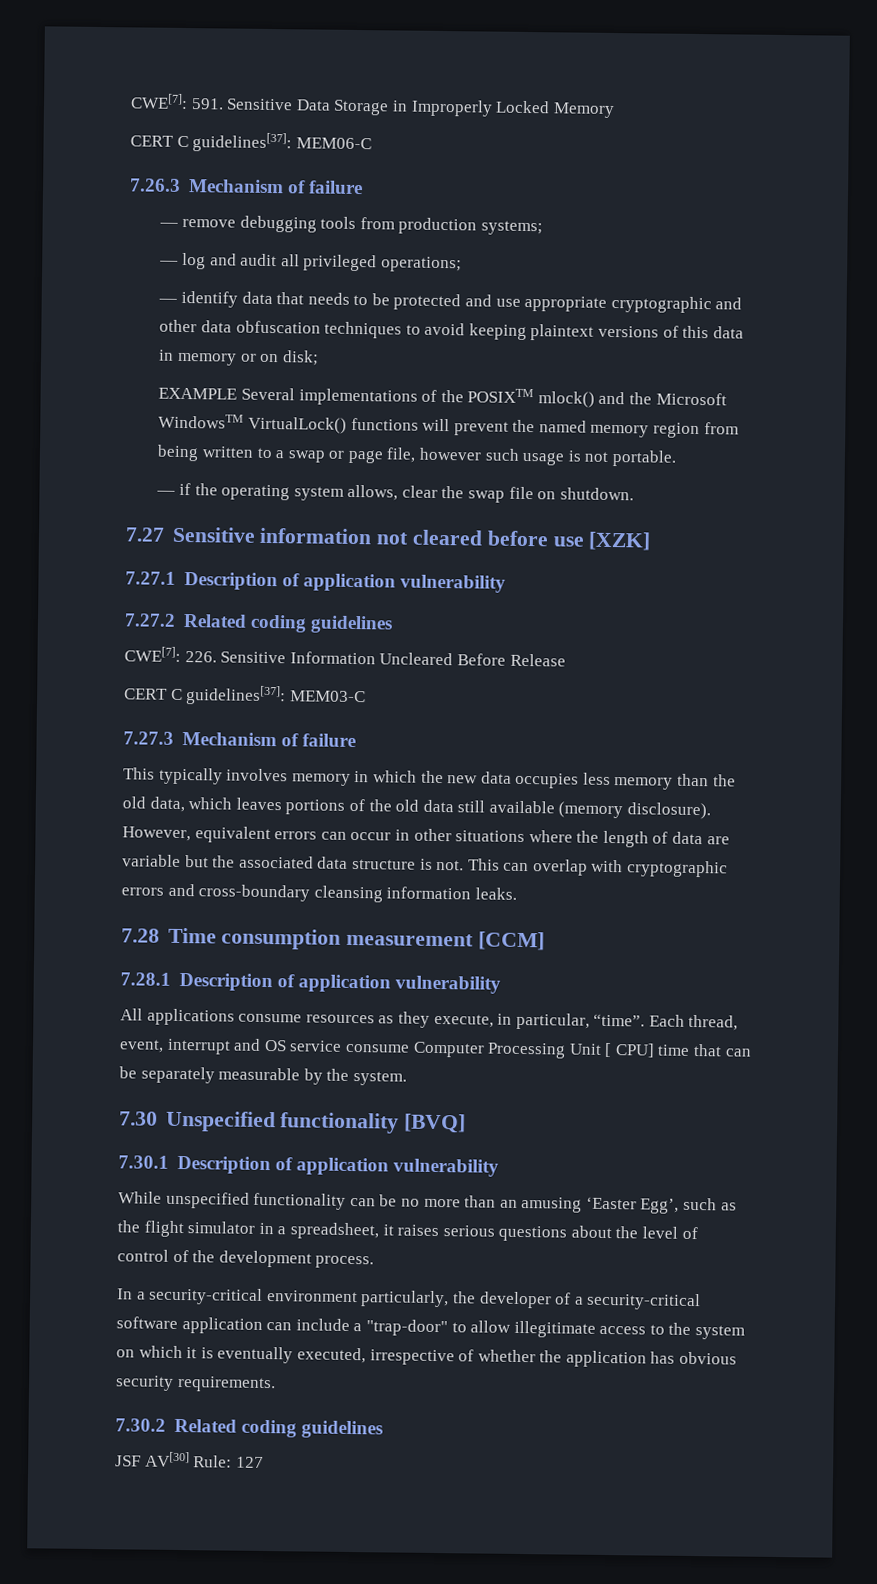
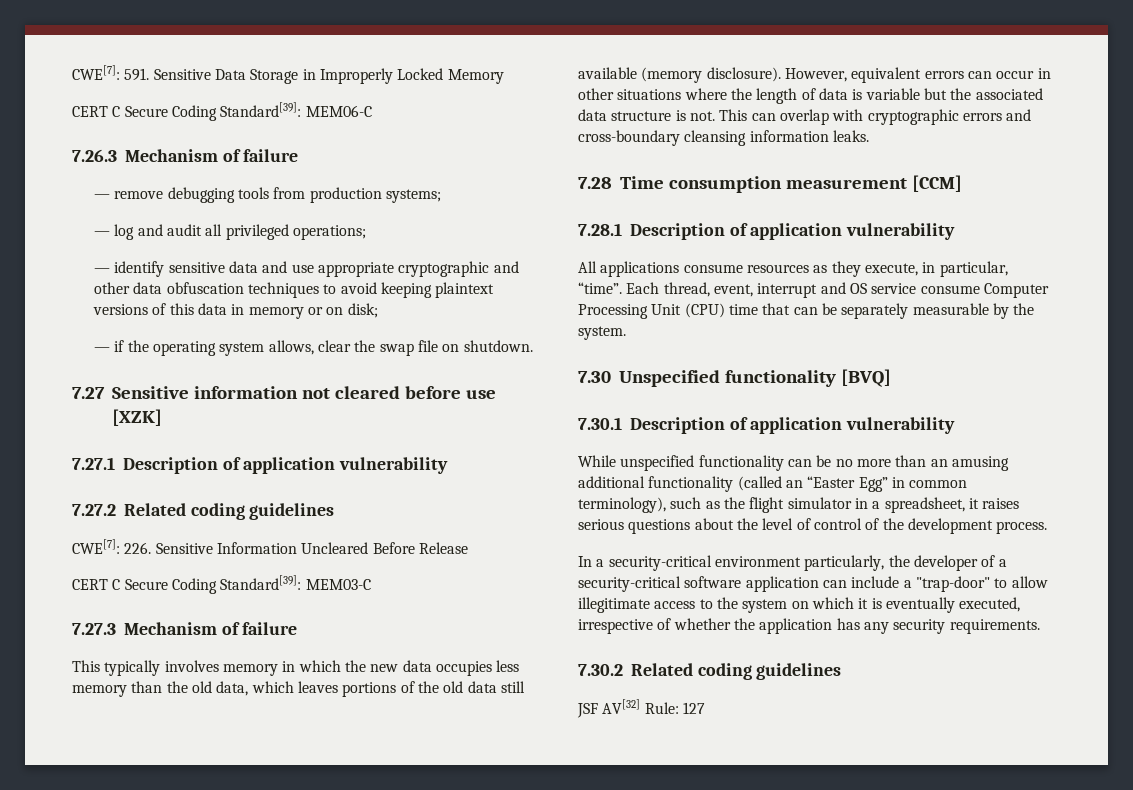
[192,132,293,153] guidelines[37]: -> [124,102,302,121] Secure Coding Standard[39]:
[241,291,462,311] data that needs to be protected -> [168,261,258,273] sensitive data
[158,387,727,408] [158,413,739,439] [157,444,678,467] // EXAMPLE Several implementations of the POSIXTM mlock() and the Microsoft WindowsTM VirtualLock() functions will prevent the named memory region from being written to a swap or page file, however such usage is not portable. -> (378, 310) none
[186,685,287,706] guidelines[37]: -> [124,575,302,594] Secure Coding Standard[39]:
[706,836,730,845] are -> [852,89,863,100] is
[604,1042,655,1058] [ CPU] -> [684,303,725,318] (CPU)
[585,1196,680,1214] ‘Easter Egg’, -> [578,476,968,492] [578,497,666,513] additional functionality (called an “Easter Egg” in common terminology),
[679,1351,738,1365] obvious -> [863,622,889,634] any
[144,1451,190,1468] AV[30] -> [602,699,641,714] AV[32]

